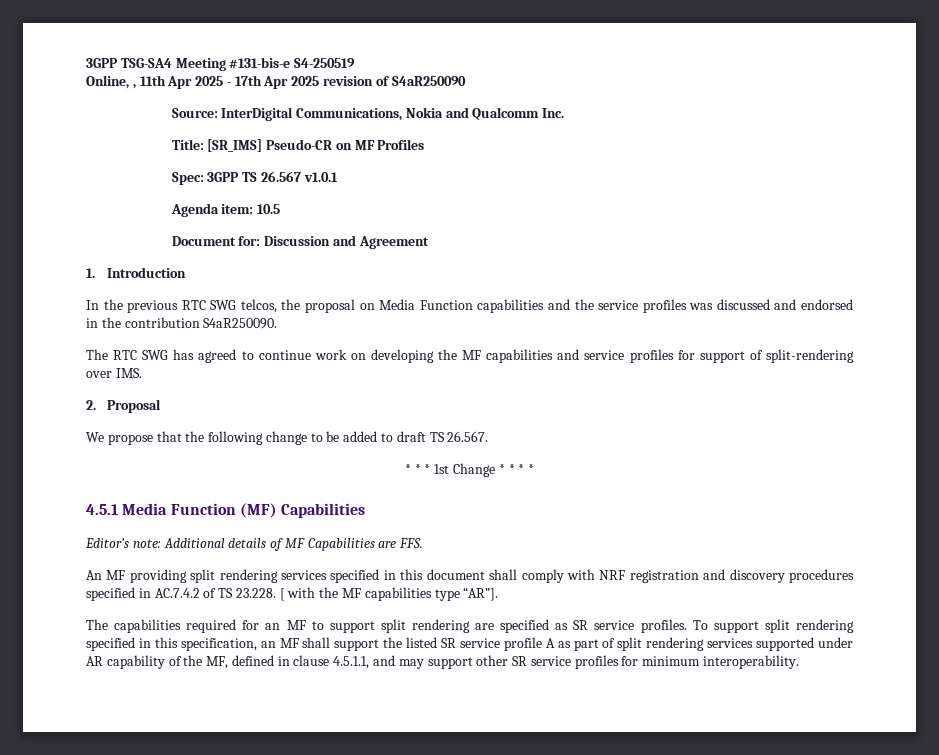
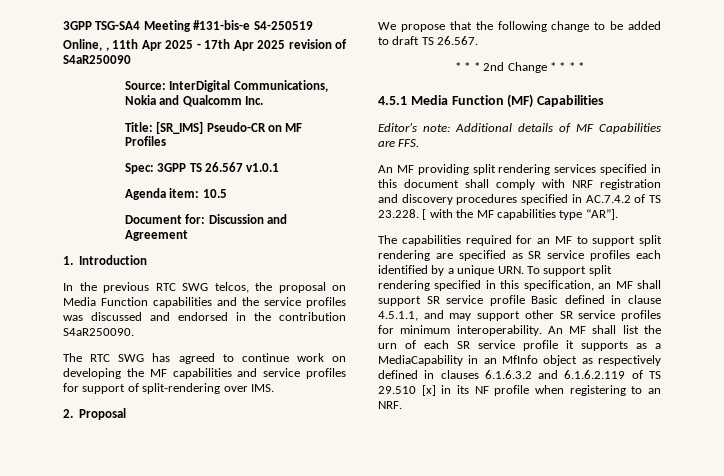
[434,464,450,474] 1st -> [483,62,505,71] 2nd
[640,619,687,633] profiles. -> [590,250,661,261] [378,265,524,276] profiles each identified by a unique URN.
[383,637,854,651] [86,655,229,669] the listed SR service profile A as part of split rendering services supported under AR capability of the MF, -> [426,295,559,306] SR service profile Basic
(800, 662) none -> [547,325,661,334] [378,340,661,351] [378,355,661,366] [378,370,661,379] [378,385,661,396] [378,401,402,409] An MF shall list the urn of each SR service profile it supports as a MediaCapability in an MfInfo object as respectively defined in clauses 6.1.6.3.2 and 6.1.6.2.119 of TS 29.510 [x] in its NF profile when registering to an NRF.

